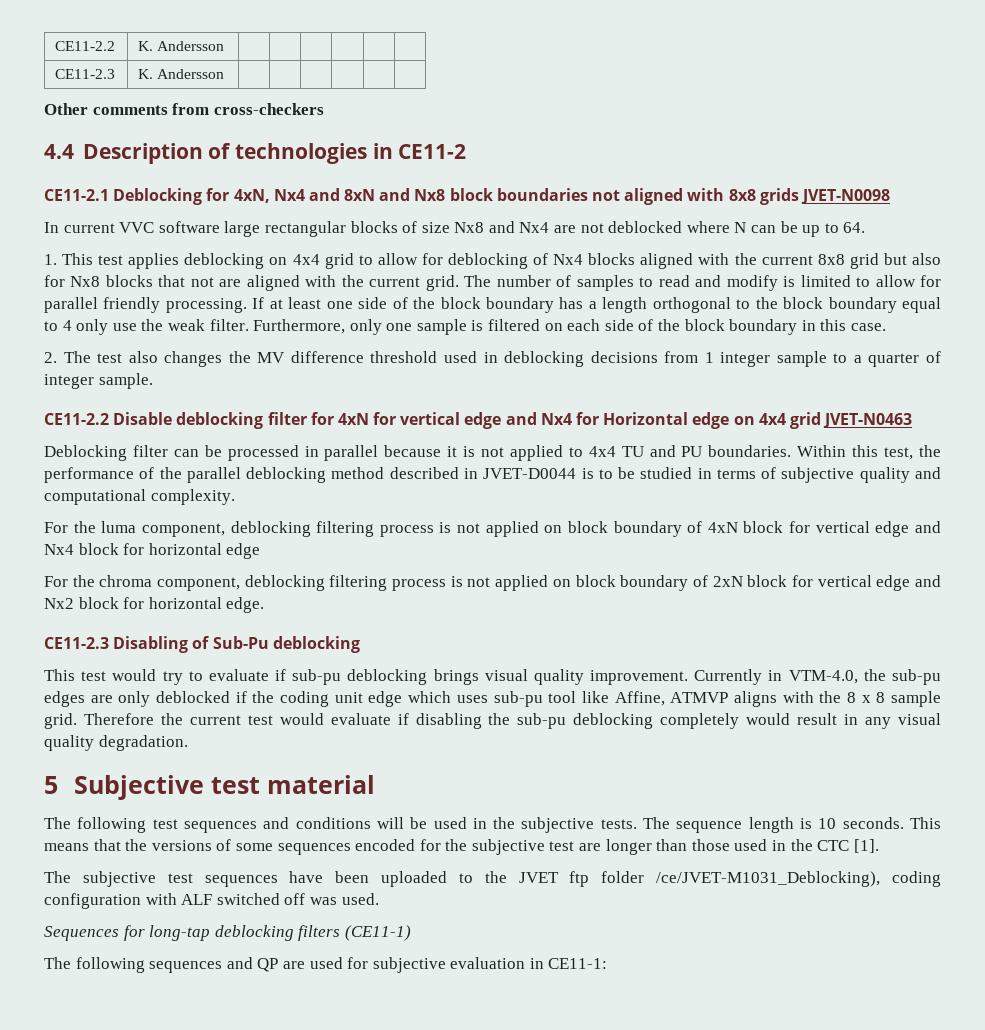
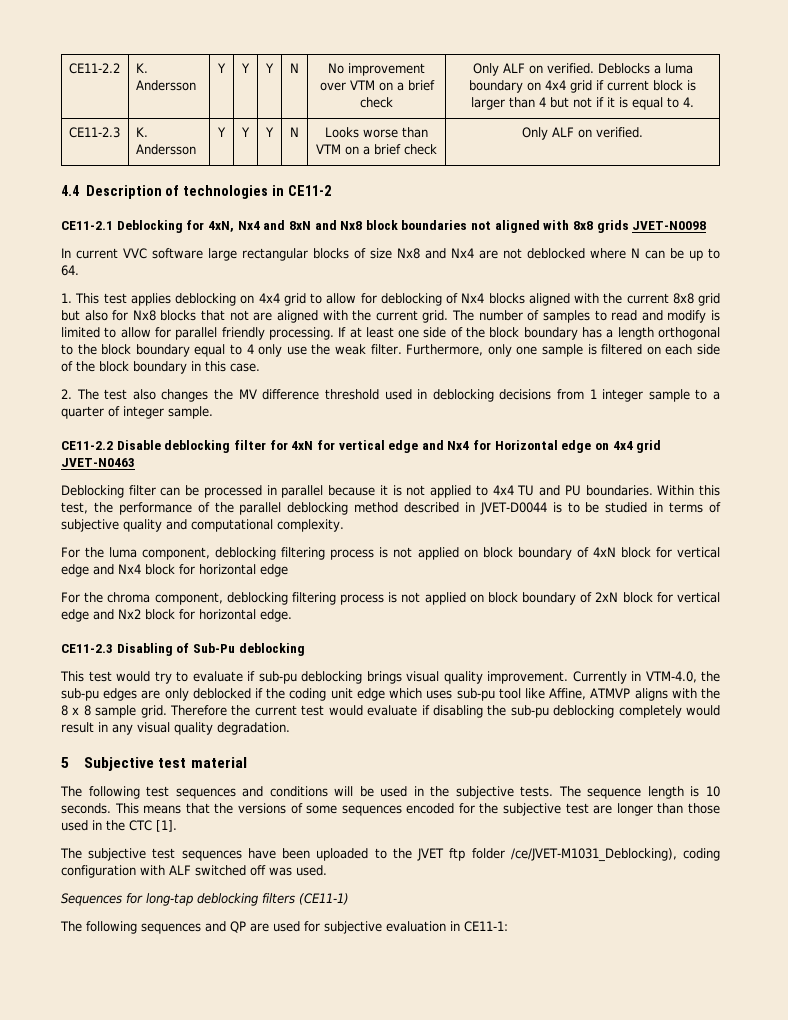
[55,69,116,79] [138,69,225,79] [44,103,324,115] | | | | | // CE11-2.3 | K. Andersson | | | | | | // Other comments from cross-checkers -> [217,63,226,73] [241,63,250,73] [265,63,274,73] [290,63,299,73] [328,63,425,76] [319,80,435,91] [360,97,393,108] [472,63,693,76] [469,80,696,93] [471,97,694,110] [68,127,120,138] [135,127,148,137] [135,144,196,155] [217,127,226,137] [241,127,250,137] [265,127,274,137] [290,127,299,137] [325,127,428,138] [316,144,437,155] [522,127,643,140] Y | Y | Y | N | No improvement over VTM on a brief check | Only ALF on verified. Deblocks a luma boundary on 4x4 grid if current block is larger than 4 but not if it is equal to 4. // CE11-2.3 | K. Andersson | Y | Y | Y | N | Looks worse than VTM on a brief check | Only ALF on verified.

